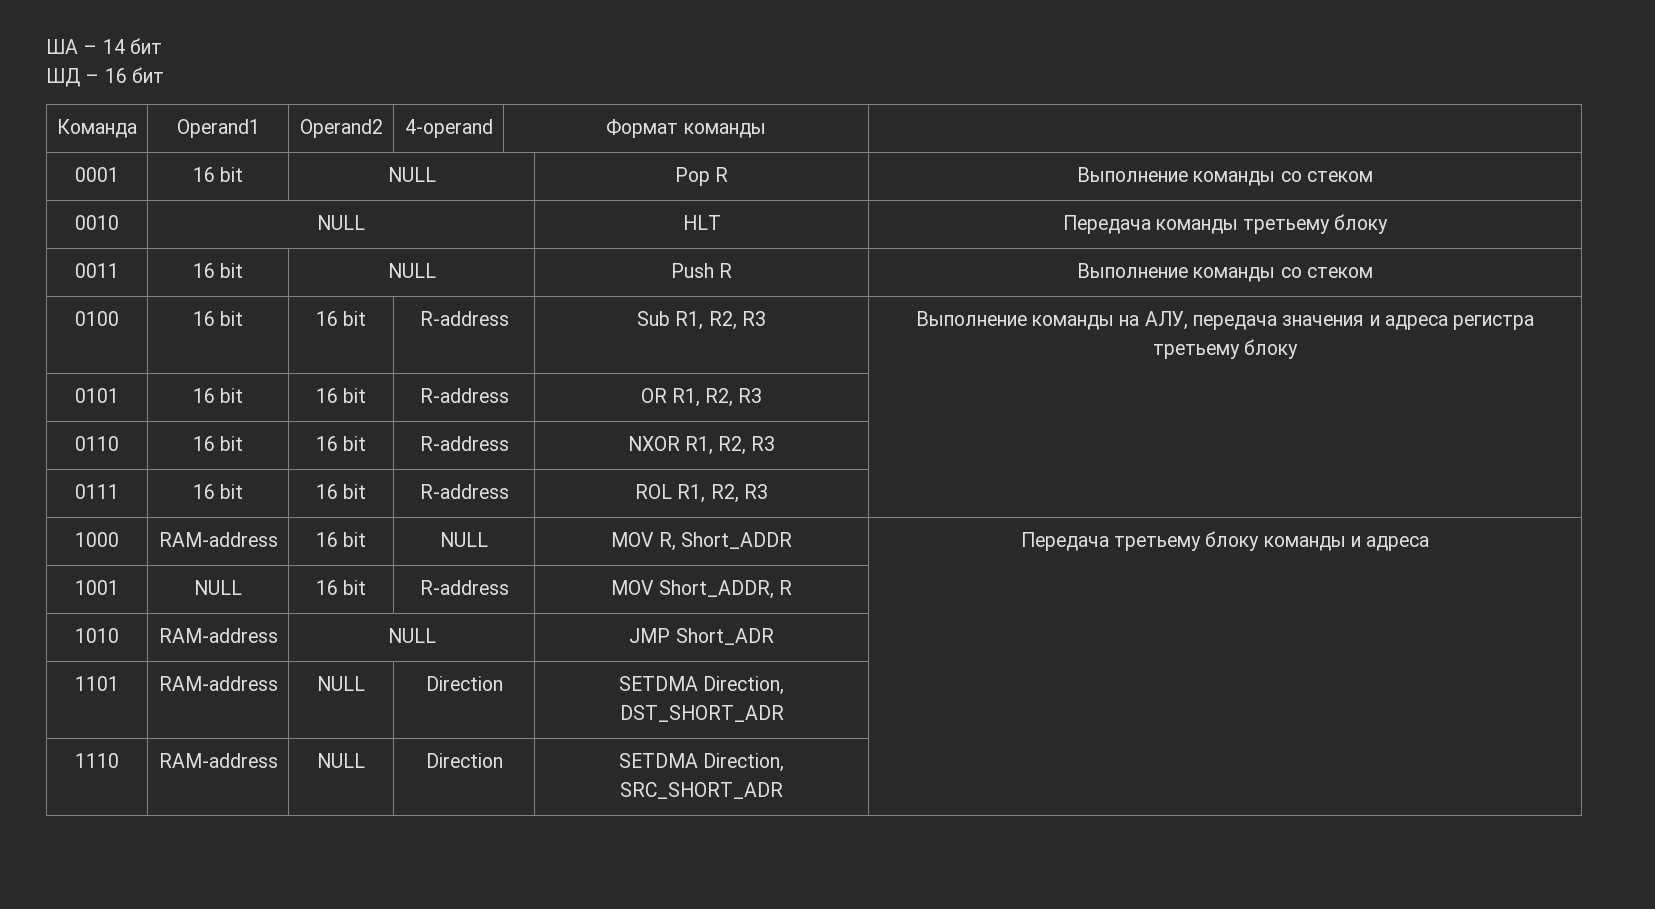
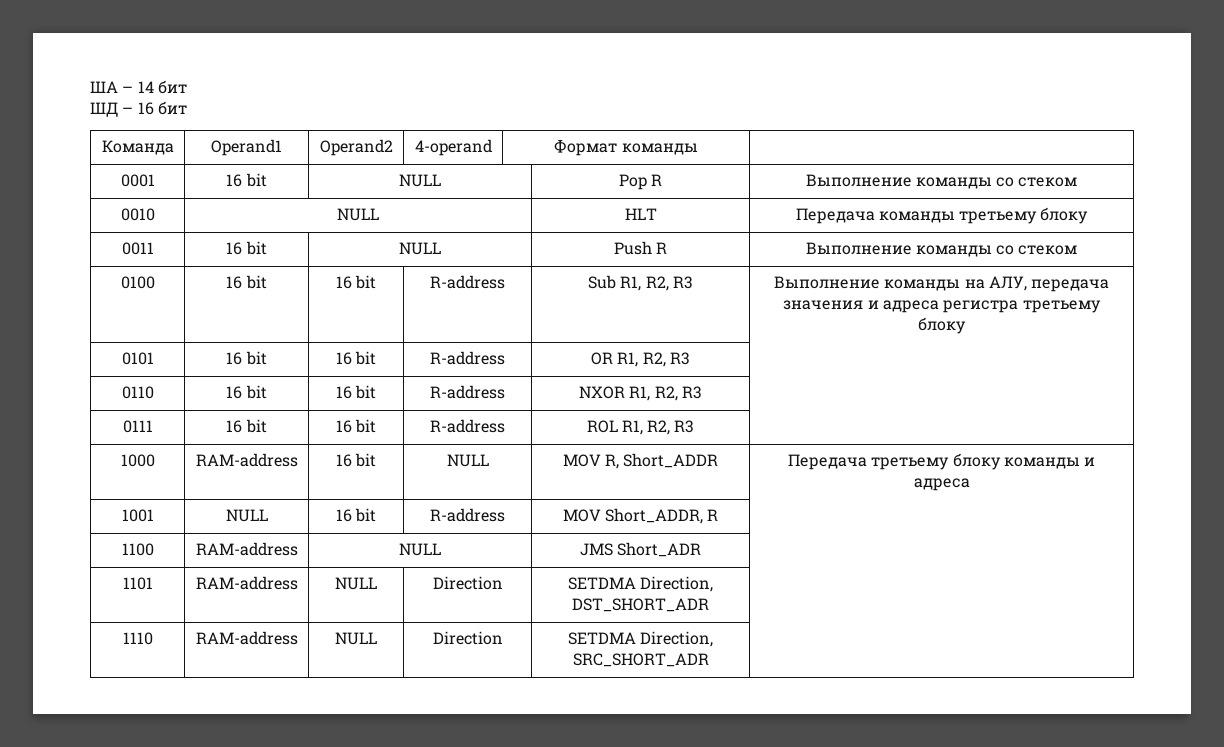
[75,628,119,643] [158,628,278,643] [387,628,436,643] [629,628,671,643] 1010 | RAM-address | NULL | JMP -> [121,543,154,556] [195,542,298,556] [399,543,441,556] [579,543,613,556] 1100 | RAM-address | NULL | JMS

